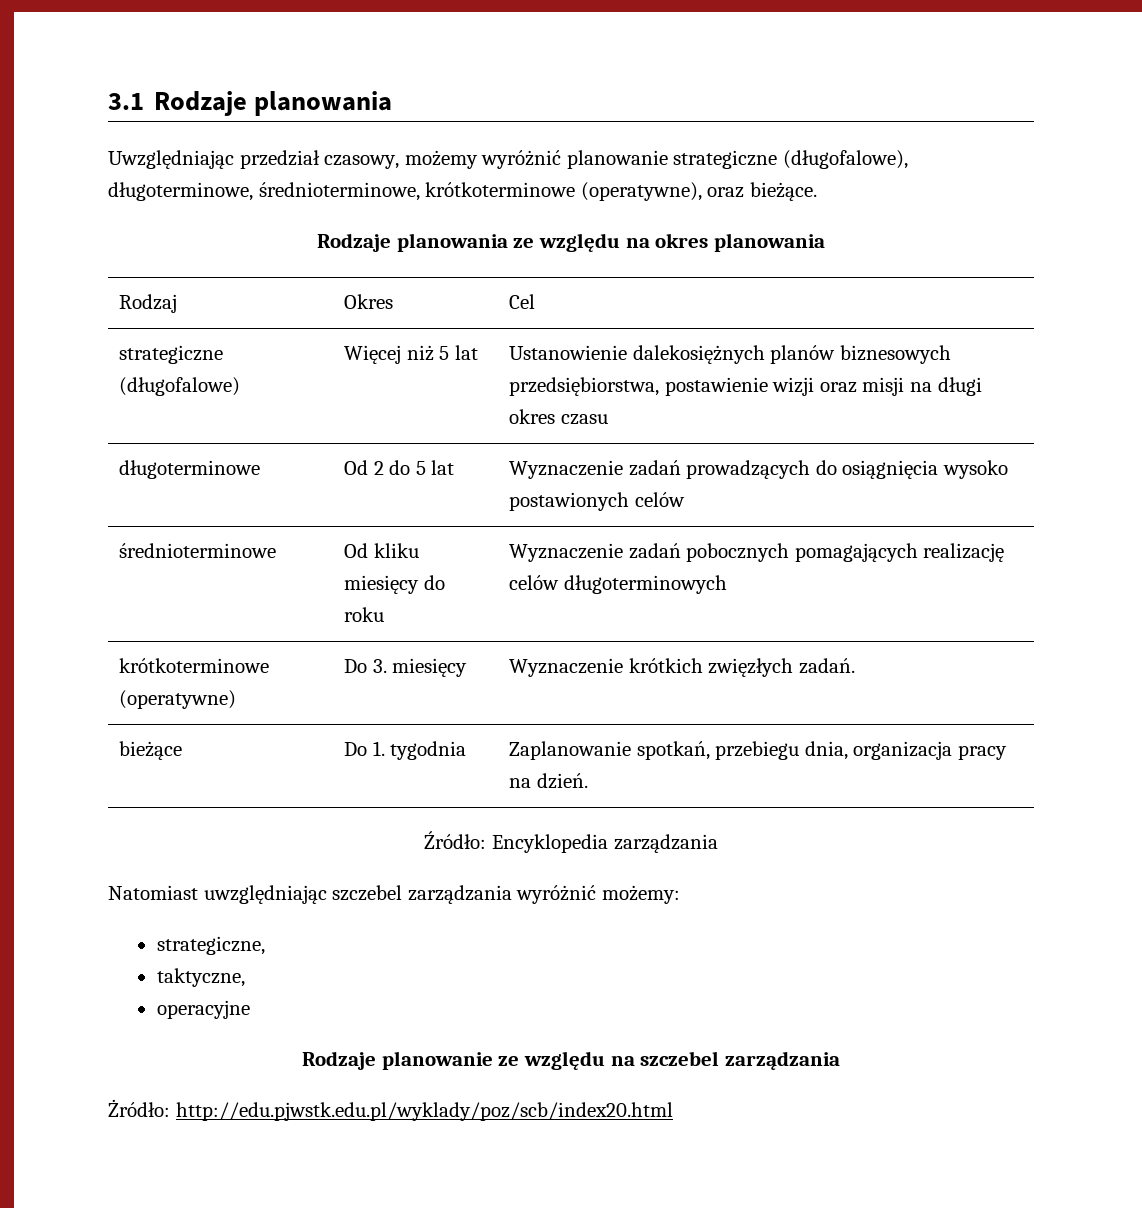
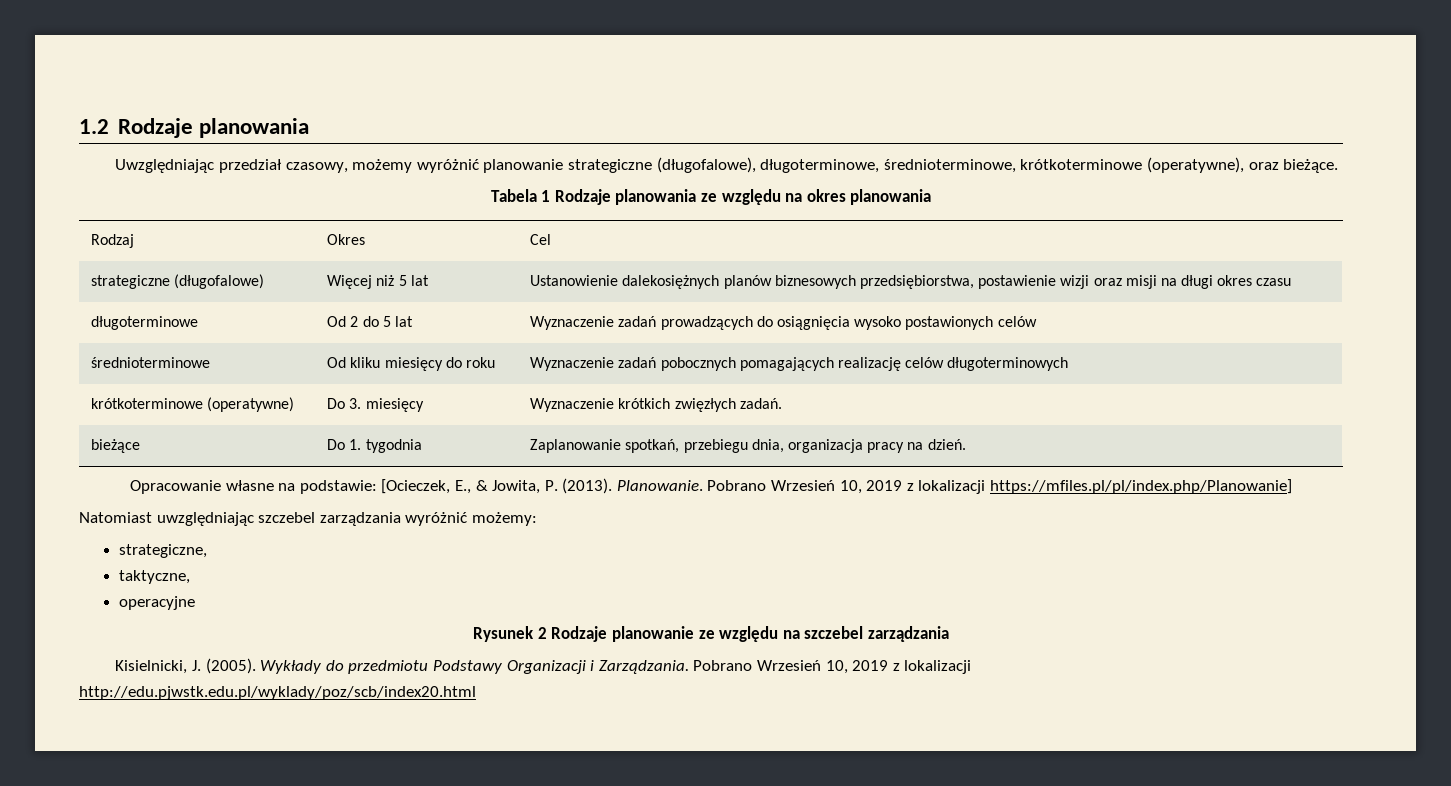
[108,93,144,110] 3.1 -> [79,119,109,134] 1.2
(817, 191) none -> [490,189,551,202] Tabela 1
[424,831,718,853] Źródło: Encyklopedia zarządzania -> [129,478,1293,494] Opracowanie własne na podstawie: [Ocieczek, E., & Jowita, P. (2013). Planowanie. Pobrano Wrzesień 10, 2019 z lokalizacji https://mfiles.pl/pl/index.php/Planowanie]
(250, 1009) none -> [473,626,547,642] Rysunek 2
[108,1099,170,1117] Żródło: -> [115,658,972,674] Kisielnicki, J. (2005). Wykłady do przedmiotu Podstawy Organizacji i Zarządzania. Pobrano Wrzesień 10, 2019 z lokalizacji

